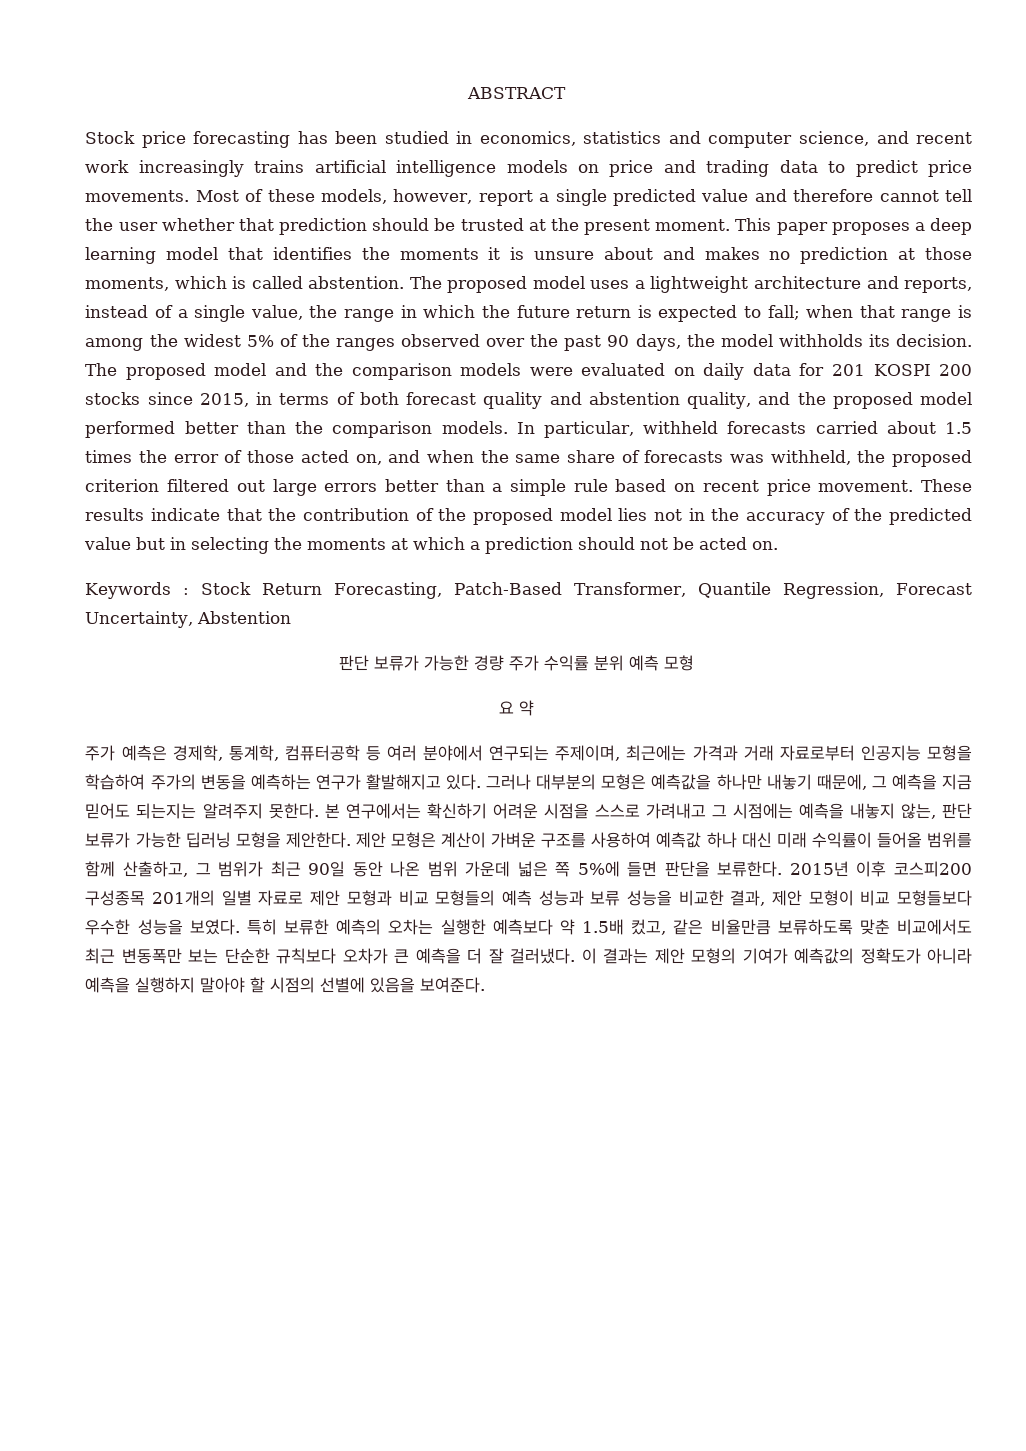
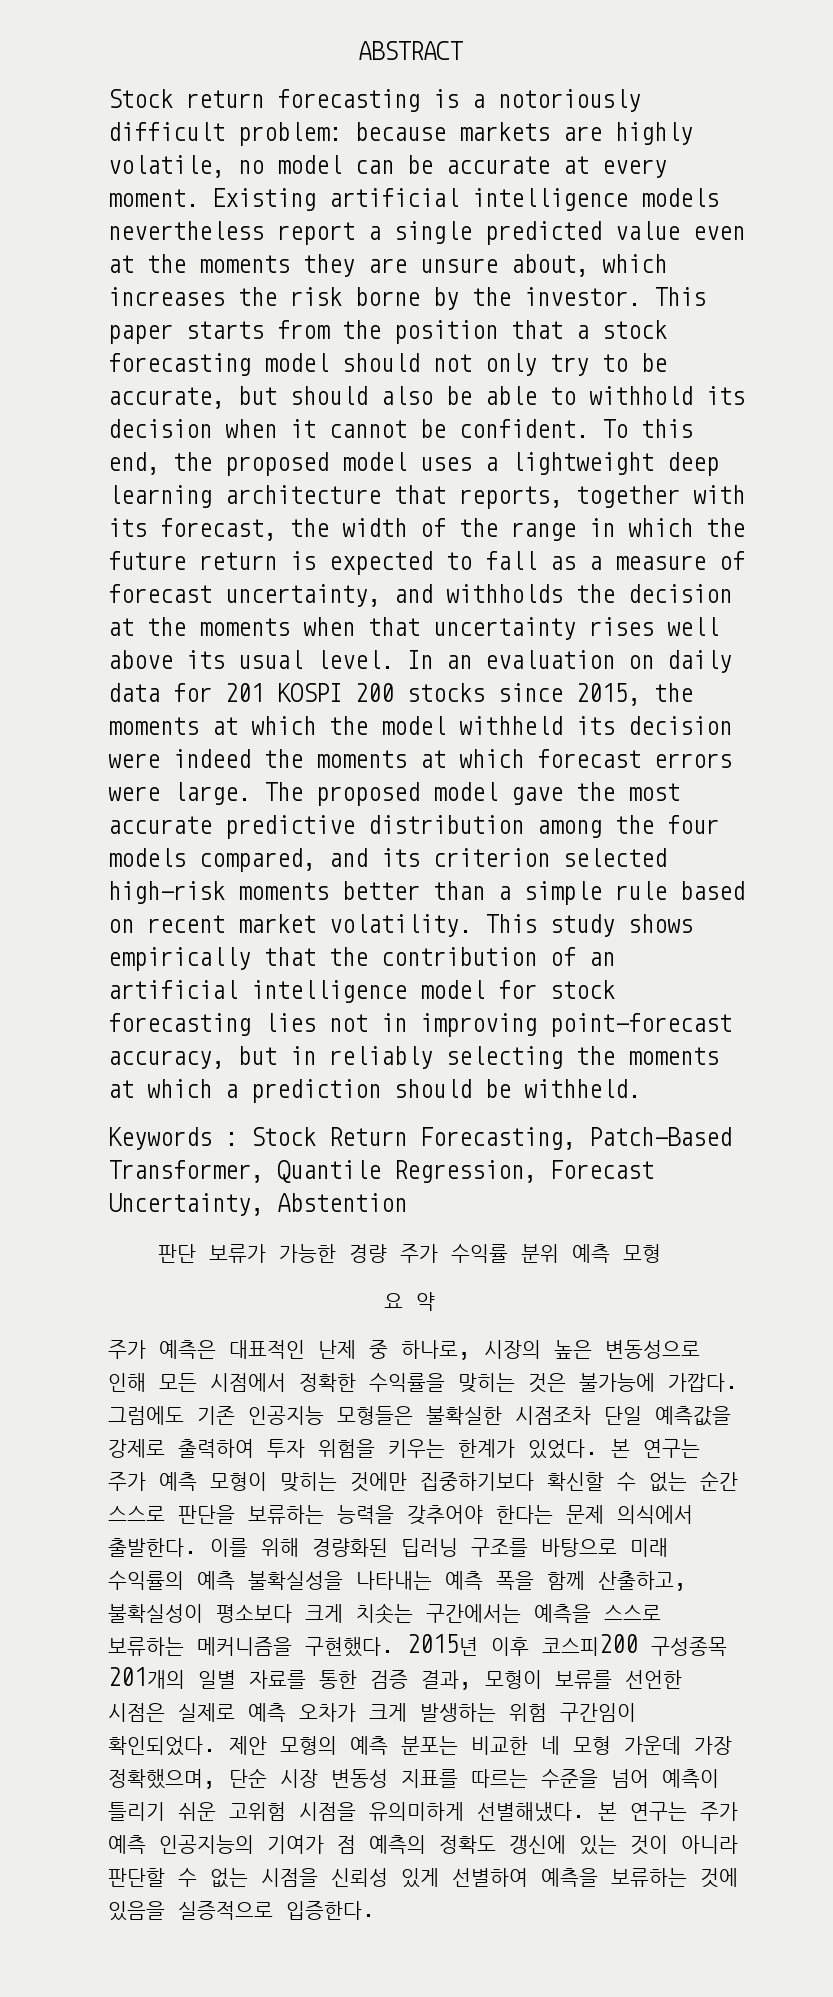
[141,131,972,148] [85,160,972,177] [85,189,473,204] price forecasting has been studied in economics, statistics and computer science, and recent work increasingly trains artificial intelligence models on price and trading data to predict price movements. Most of these models, however, -> [185,89,641,112] [107,122,693,146] [107,155,667,178] [107,188,719,211] [107,221,264,240] return forecasting is a notoriously difficult problem: because markets are highly volatile, no model can be accurate at every moment. Existing artificial intelligence models nevertheless
[754,189,973,202] [85,218,972,235] [85,247,973,264] [85,276,442,291] and therefore cannot tell the user whether that prediction should be trusted at the present moment. This paper proposes a deep learning model that identifies the moments it is unsure about and makes no prediction at those moments, which is called abstention. The -> [692,226,745,240] [107,254,667,277] [107,287,706,310] [107,320,667,344] [107,353,667,376] [107,386,745,409] [107,419,693,438] [107,452,212,475] even at the moments they are unsure about, which increases the risk borne by the investor. This paper starts from the position that a stock forecasting model should not only try to be accurate, but should also be able to withhold its decision when it cannot be confident. To this end, the
[753,276,972,293] [85,305,303,322] architecture and reports, instead of a single value, -> [666,452,719,476] [107,485,745,509] [107,518,446,541] deep learning architecture that reports, together with its forecast, the width of
[767,305,972,322] [85,334,973,351] [85,363,666,380] fall; when that range is among the widest 5% of the ranges observed over the past 90 days, the model withholds its decision. The proposed model and the comparison models were evaluated -> [484,551,745,570] [107,584,732,607] [107,617,719,640] [107,650,615,669] fall as a measure of forecast uncertainty, and withholds the decision at the moments when that uncertainty rises well above its usual level. In an evaluation
[256,392,972,409] [85,421,972,438] [85,450,973,467] [85,479,378,496] in terms of both forecast quality and abstention quality, and the proposed model performed better than the comparison models. In particular, withheld forecasts carried about 1.5 times the error of those acted on, and when the same share of forecasts was withheld, the proposed criterion filtered out large errors -> [653,683,693,702] [107,716,732,735] [107,749,732,768] [107,782,680,806] [107,815,719,839] [107,848,667,872] [107,881,329,904] the moments at which the model withheld its decision were indeed the moments at which forecast errors were large. The proposed model gave the most accurate predictive distribution among the four models compared, and its criterion selected high-risk moments
[766,479,973,496] [85,508,972,525] [84,537,132,550] price movement. These results indicate that the contribution of the proposed model lies not in the accuracy of the predicted value -> [237,914,693,937] [107,947,615,971] [107,980,615,1003] [107,1013,732,1037] [107,1050,225,1069] market volatility. This study shows empirically that the contribution of an artificial intelligence model for stock forecasting lies not in improving point-forecast accuracy,
(187, 543) none -> [328,1046,433,1069] reliably
[640,537,779,550] not be acted on. -> [484,1079,641,1098] be withheld.
[172,745,973,761] [85,774,972,790] [85,803,972,819] [85,832,973,848] [85,861,783,877] 경제학, 통계학, 컴퓨터공학 등 여러 분야에서 연구되는 주제이며, 최근에는 가격과 거래 자료로부터 인공지능 모형을 학습하여 주가의 변동을 예측하는 연구가 활발해지고 있다. 그러나 대부분의 모형은 예측값을 하나만 내놓기 때문에, 그 예측을 지금 믿어도 되는지는 알려주지 못한다. 본 연구에서는 확신하기 어려운 시점을 스스로 가려내고 그 시점에는 예측을 내놓지 않는, 판단 보류가 가능한 딥러닝 모형을 제안한다. 제안 모형은 계산이 가벼운 구조를 사용하여 예측값 하나 대신 미래 수익률이 들어올 범위를 함께 산출하고, 그 범위가 최근 90일 동안 나온 범위 가운데 넓은 쪽 5%에 들면 판단을 보류한다. -> [228,1340,700,1360] [107,1373,738,1393] [107,1406,731,1426] [107,1439,700,1459] [107,1471,738,1492] [107,1505,693,1525] [107,1538,668,1557] [107,1571,687,1591] [107,1603,661,1624] [107,1637,394,1657] 대표적인 난제 중 하나로, 시장의 높은 변동성으로 인해 모든 시점에서 정확한 수익률을 맞히는 것은 불가능에 가깝다. 그럼에도 기존 인공지능 모형들은 불확실한 시점조차 단일 예측값을 강제로 출력하여 투자 위험을 키우는 한계가 있었다. 본 연구는 주가 예측 모형이 맞히는 것에만 집중하기보다 확신할 수 없는 순간 스스로 판단을 보류하는 능력을 갖추어야 한다는 문제 의식에서 출발한다. 이를 위해 경량화된 딥러닝 구조를 바탕으로 미래 수익률의 예측 불확실성을 나타내는 예측 폭을 함께 산출하고, 불확실성이 평소보다 크게 치솟는 구간에서는 예측을 스스로 보류하는 메커니즘을 구현했다.
[258,890,973,906] [85,919,972,935] [85,948,973,964] [85,977,486,993] 자료로 제안 모형과 비교 모형들의 예측 성능과 보류 성능을 비교한 결과, 제안 모형이 비교 모형들보다 우수한 성능을 보였다. 특히 보류한 예측의 오차는 실행한 예측보다 약 1.5배 컸고, 같은 비율만큼 보류하도록 맞춘 비교에서도 최근 변동폭만 보는 단순한 규칙보다 오차가 큰 예측을 더 잘 걸러냈다. 이 결과는 제안 모형의 기여가 예측값의 정확도가 아니라 예측을 실행하지 말아야 할 시점의 선별에 있음을 보여준다. -> [248,1670,682,1690] [107,1703,636,1722] [107,1736,732,1756] [107,1768,719,1789] [107,1802,738,1822] [107,1835,738,1855] [107,1868,738,1888] [107,1901,375,1921] 자료를 통한 검증 결과, 모형이 보류를 선언한 시점은 실제로 예측 오차가 크게 발생하는 위험 구간임이 확인되었다. 제안 모형의 예측 분포는 비교한 네 모형 가운데 가장 정확했으며, 단순 시장 변동성 지표를 따르는 수준을 넘어 예측이 틀리기 쉬운 고위험 시점을 유의미하게 선별해냈다. 본 연구는 주가 예측 인공지능의 기여가 점 예측의 정확도 갱신에 있는 것이 아니라 판단할 수 없는 시점을 신뢰성 있게 선별하여 예측을 보류하는 것에 있음을 실증적으로 입증한다.

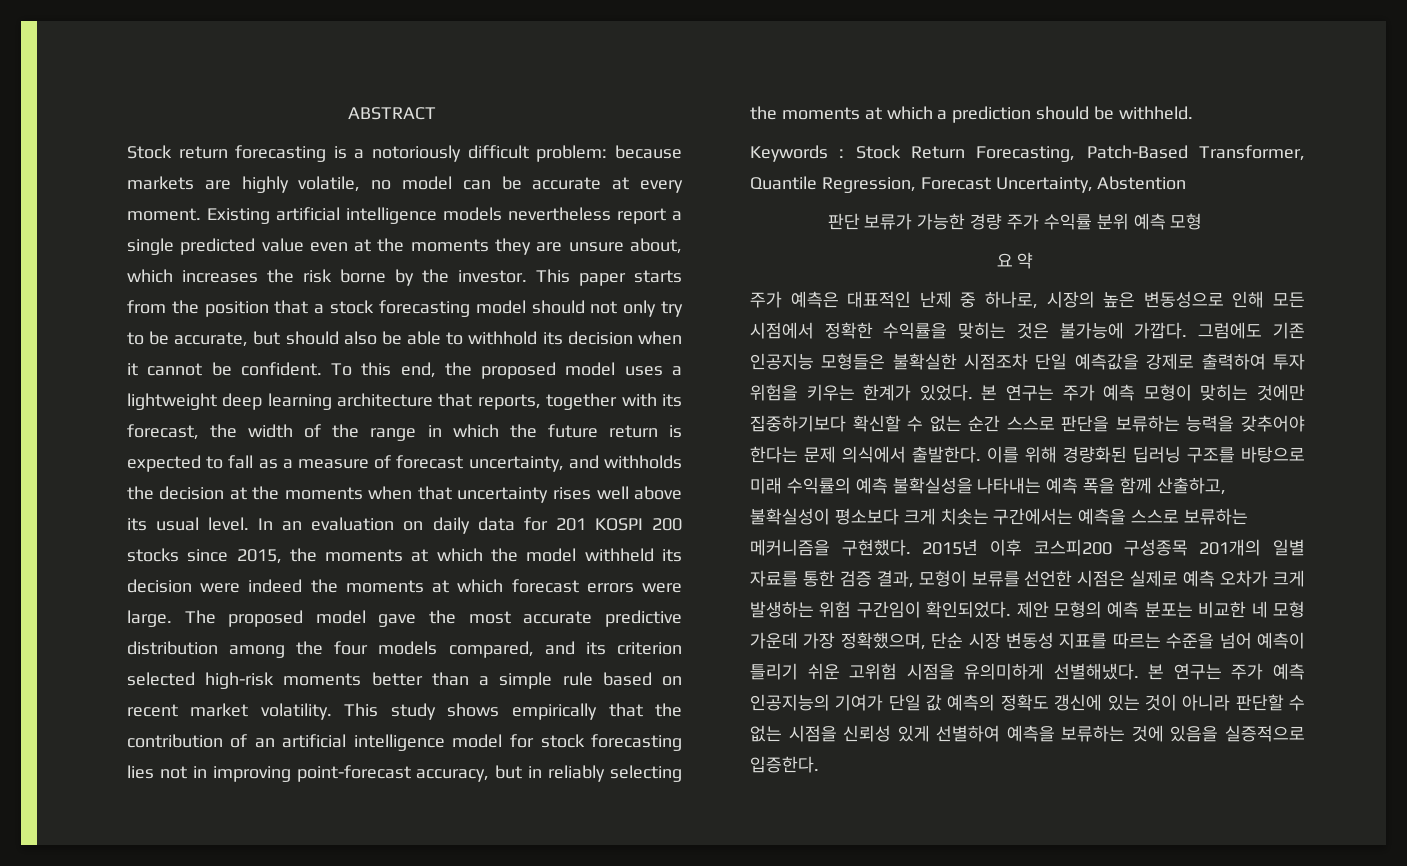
[336,1835,356,1854] 점 -> [888,694,943,711] 단일 값

